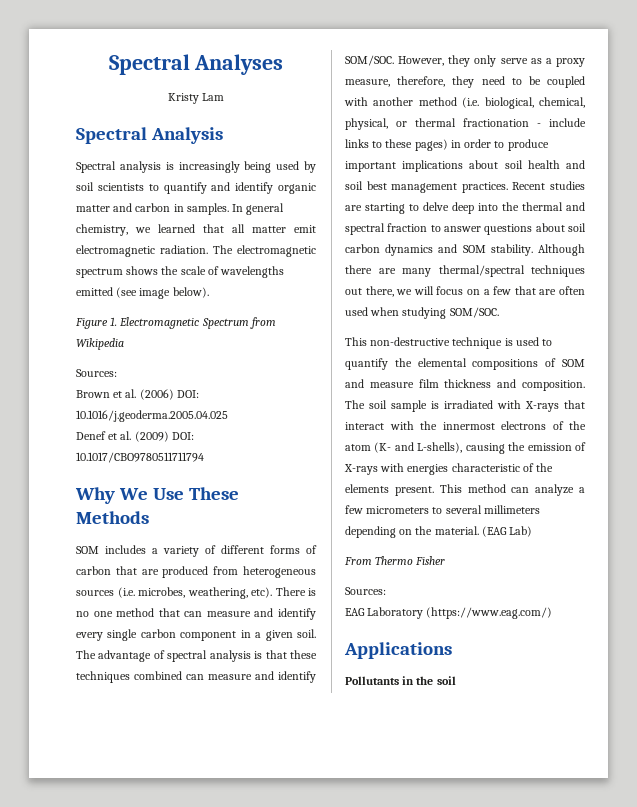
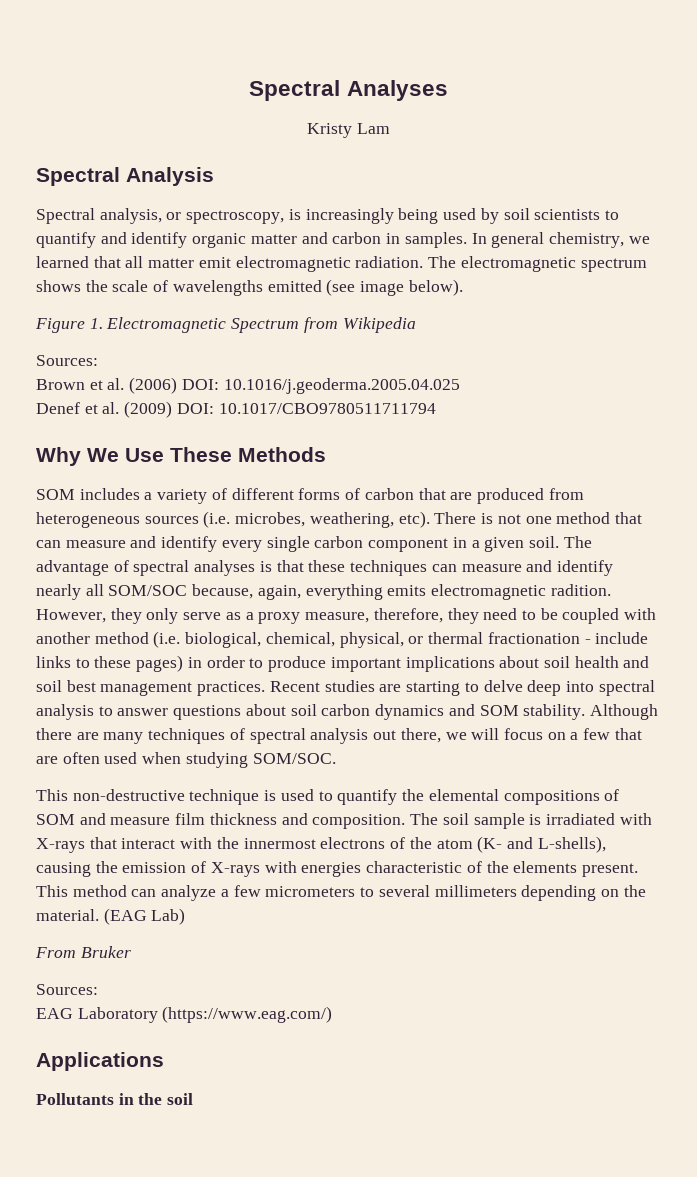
[119,161,161,173] analysis -> [99,208,285,224] analysis, or spectroscopy,
[76,611,89,617] no -> [497,514,521,524] not
[209,650,251,662] analysis -> [194,560,256,576] analyses
[134,671,316,683] [345,55,394,66] combined can measure and identify SOM/SOC. -> [431,560,613,576] [36,584,611,600] can measure and identify nearly all SOM/SOC because, again, everything emits electromagnetic radition.
[502,202,585,211] [345,223,428,235] the thermal and spectral fraction -> [598,680,655,696] [36,704,94,720] spectral analysis
[438,265,585,277] thermal/spectral techniques -> [148,728,369,744] techniques of spectral analysis
[375,556,446,565] Thermo Fisher -> [80,946,131,958] Bruker

